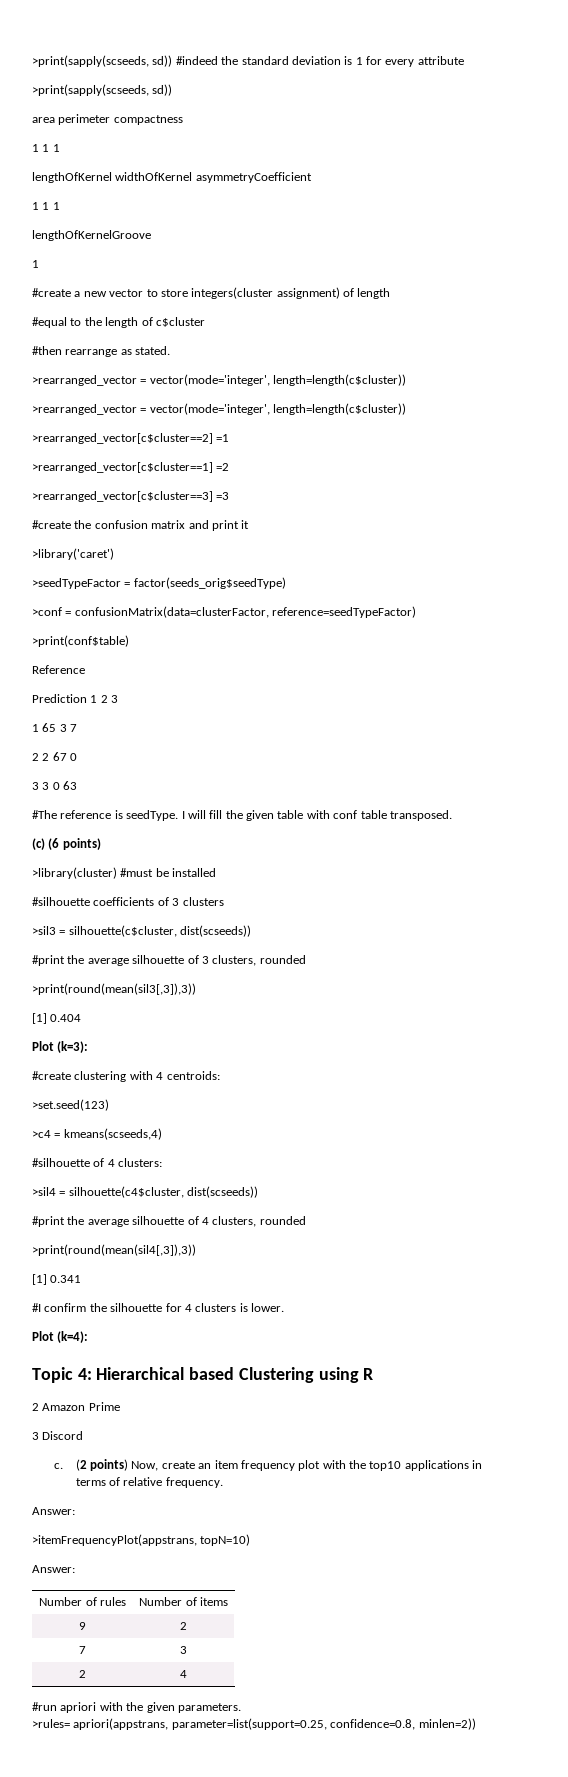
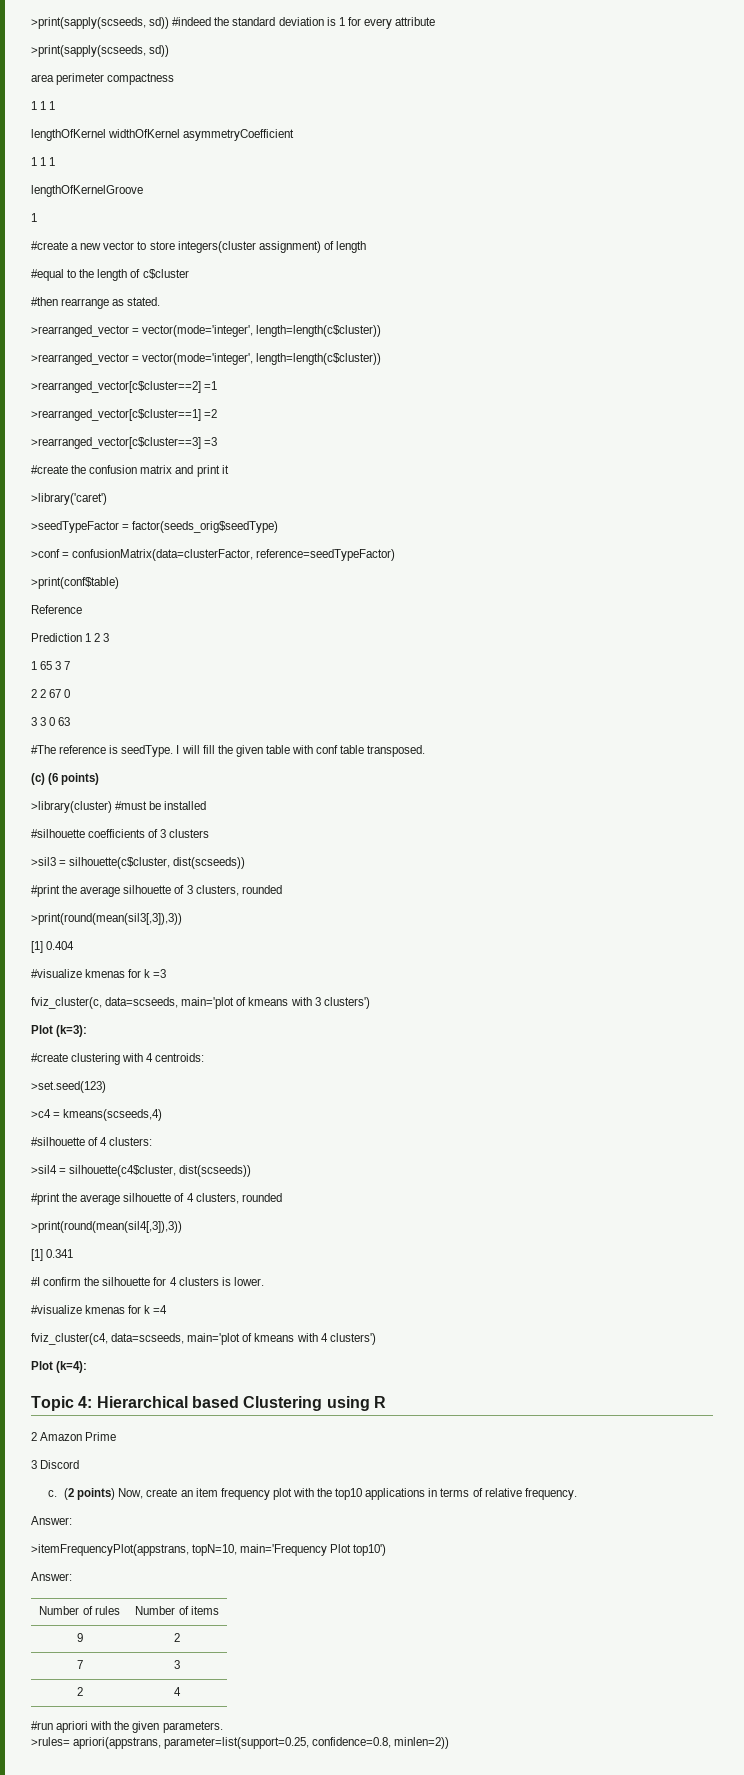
(82, 1018) none -> [31,969,167,978] [31,997,370,1009] // #visualize kmenas for k =3 // fviz_cluster(c, data=scseeds, main='plot of kmeans with 3 clusters')
(284, 1307) none -> [31,1305,168,1314] [31,1333,376,1345] // #visualize kmenas for k =4 // fviz_cluster(c4, data=scseeds, main='plot of kmeans with 4 clusters')
[200,1534,251,1546] topN=10) -> [192,1544,387,1556] topN=10, main='Frequency Plot top10')

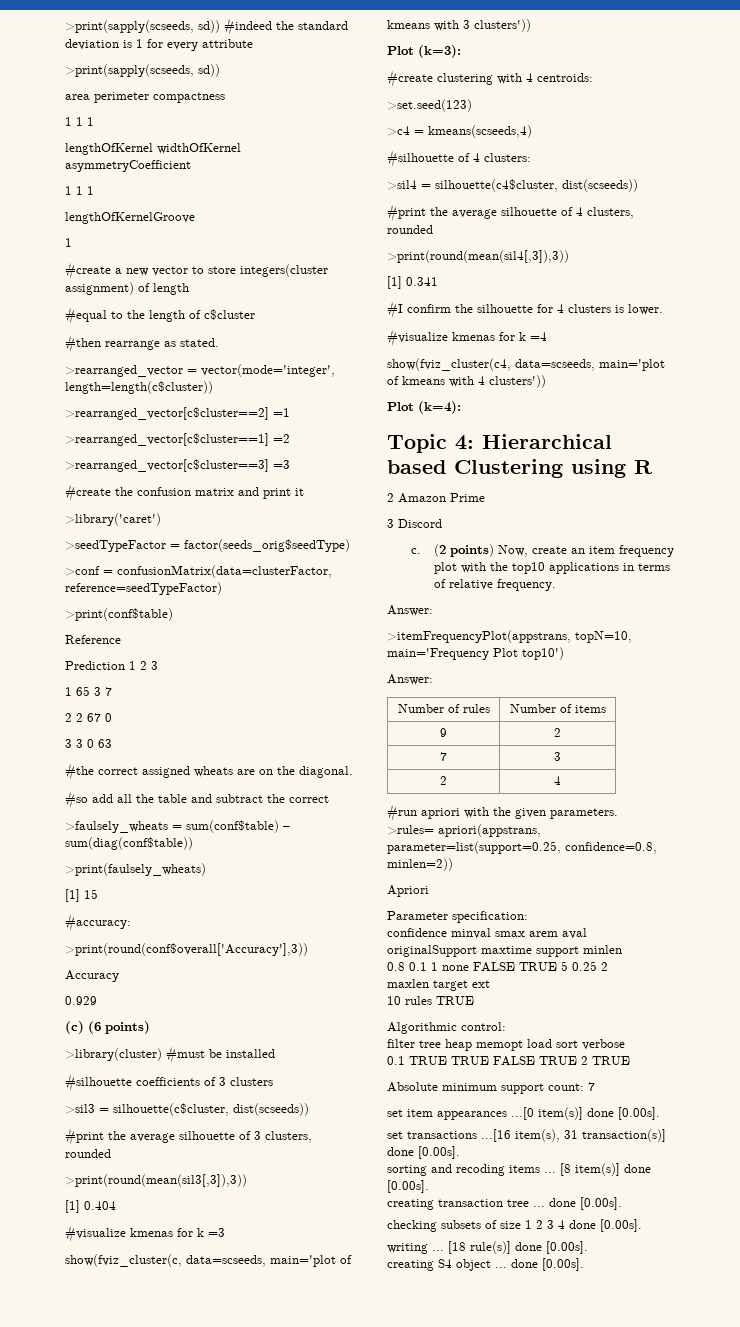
[31,353,382,365] // >rearranged_vector = vector(mode='integer', length=length(c$cluster)) -> (213, 387) none
[31,745,426,757] #The reference is seedType. I will fill the given table with conf table transposed. -> [65,763,353,780] [65,791,329,808] [65,820,290,833] [65,837,193,850] [65,863,206,876] [65,889,98,902] [65,914,131,931] [65,943,308,956] [65,970,119,982] [65,996,97,1005] #the correct assigned wheats are on the diagonal. // #so add all the table and subtract the correct // >faulsely_wheats = sum(conf$table) – sum(diag(conf$table)) // >print(faulsely_wheats) // [1] 15 // #accuracy: // >print(round(conf$overall['Accuracy'],3)) // Accuracy // 0.929
[31,997,102,1009] fviz_cluster(c, -> [65,1254,182,1267] show(fviz_cluster(c,
[323,997,370,1009] clusters') -> [474,19,531,32] clusters'))
[31,1333,108,1345] fviz_cluster(c4, -> [387,358,511,371] show(fviz_cluster(c4,
[329,1333,376,1345] clusters') -> [489,375,546,388] clusters'))
(450, 1743) none -> [387,885,429,897] [387,911,528,923] [387,928,587,939] [387,945,622,957] [387,961,608,972] [387,979,490,991] [387,996,474,1005] [387,1022,506,1034] [387,1039,625,1051] [387,1056,630,1066] [387,1082,595,1094] [387,1107,660,1120] [387,1129,666,1142] [387,1146,460,1159] [387,1163,651,1176] [387,1180,429,1193] [387,1197,622,1210] [387,1219,642,1232] [387,1241,588,1254] [387,1258,584,1271] // Apriori // Parameter specification: // confidence minval smax arem aval originalSupport maxtime support minlen // 0.8 0.1 1 none FALSE TRUE 5 0.25 2 // maxlen target ext // 10 rules TRUE // Algorithmic control: // filter tree heap memopt load sort verbose // 0.1 TRUE TRUE FALSE TRUE 2 TRUE // Absolute minimum support count: 7 // set item appearances ...[0 item(s)] done [0.00s]. // set transactions ...[16 item(s), 31 transaction(s)] done [0.00s]. // sorting and recoding items ... [8 item(s)] done [0.00s]. // creating transaction tree ... done [0.00s]. // checking subsets of size 1 2 3 4 done [0.00s]. // writing ... [18 rule(s)] done [0.00s]. // creating S4 object ... done [0.00s].

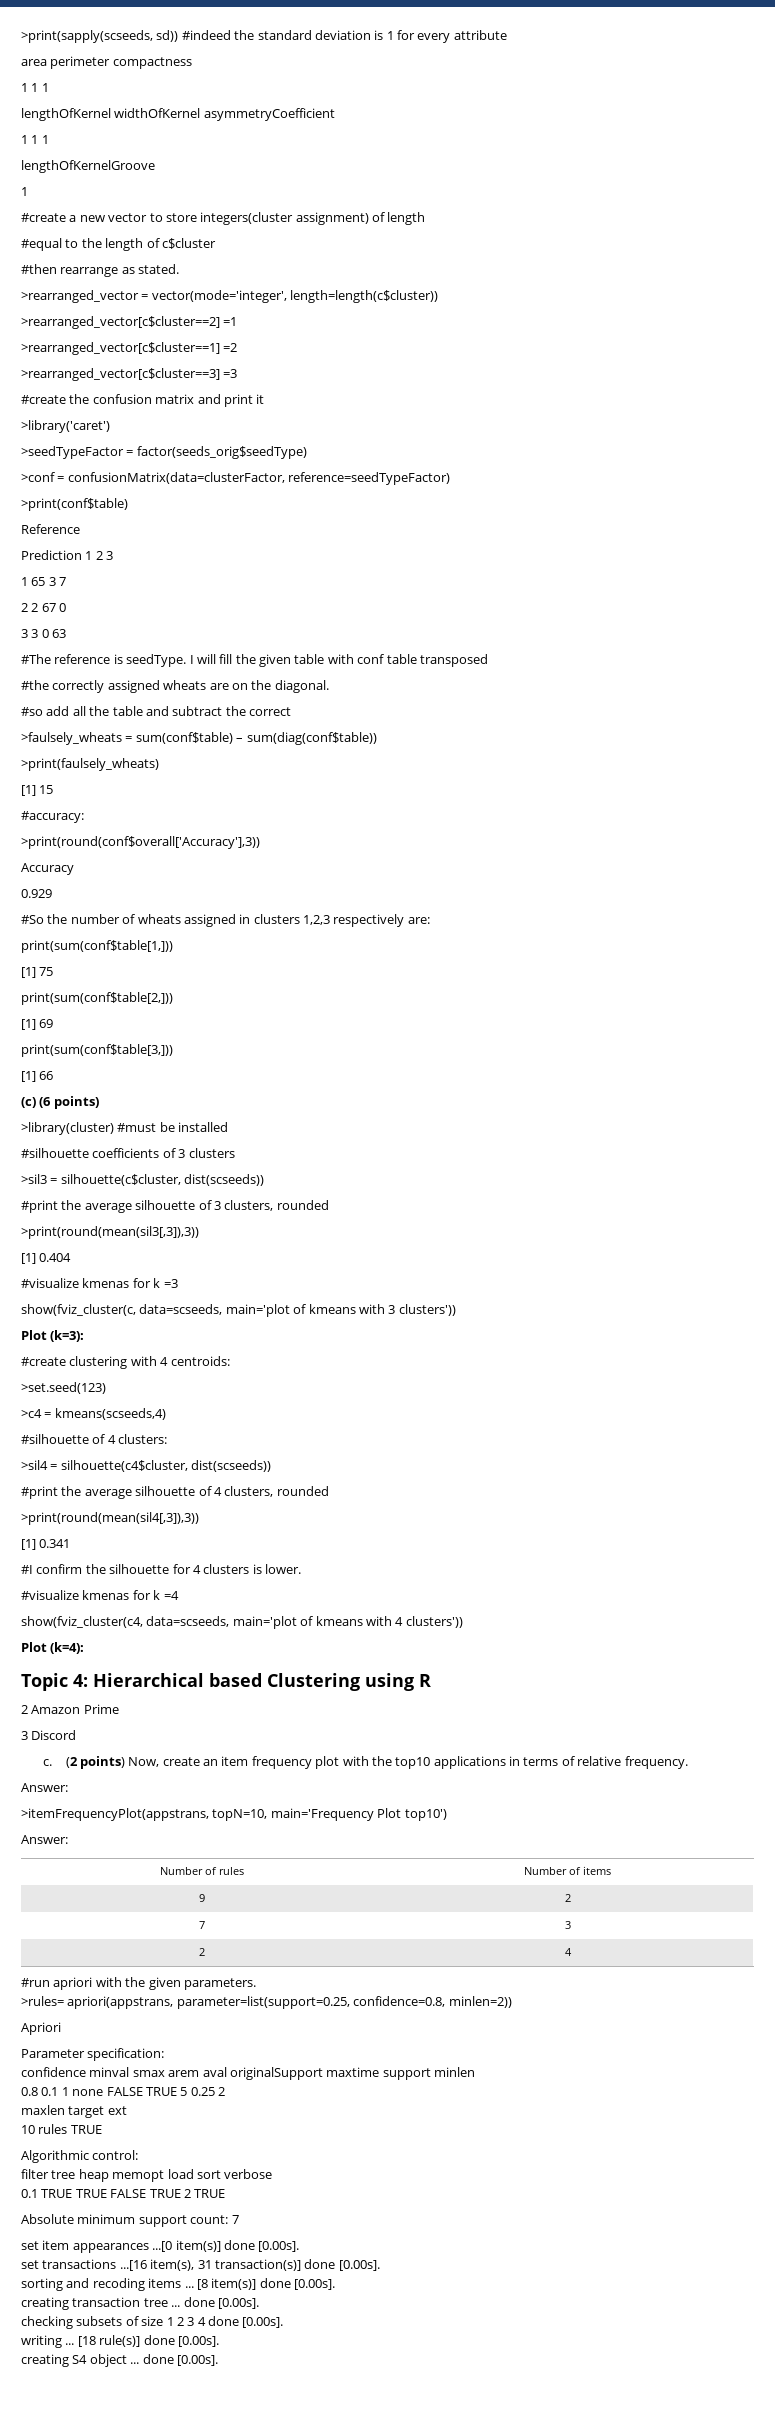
[65,64,220,77] // >print(sapply(scseeds, sd)) -> (507, 35) none
(112, 743) none -> [21,654,488,667] // #The reference is seedType. I will fill the given table with conf table transposed
[98,767,138,775] correct -> [52,680,105,693] correctly
(97, 1000) none -> [21,914,430,927] [21,940,173,953] [21,967,54,978] [21,992,173,1005] [21,1019,54,1030] [21,1044,173,1057] [21,1071,54,1082] // #So the number of wheats assigned in clusters 1,2,3 respectively are: // print(sum(conf$table[1,])) // [1] 75 // print(sum(conf$table[2,])) // [1] 69 // print(sum(conf$table[3,])) // [1] 66

